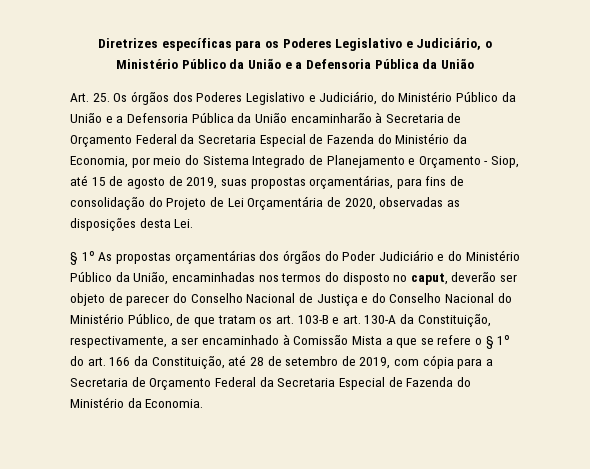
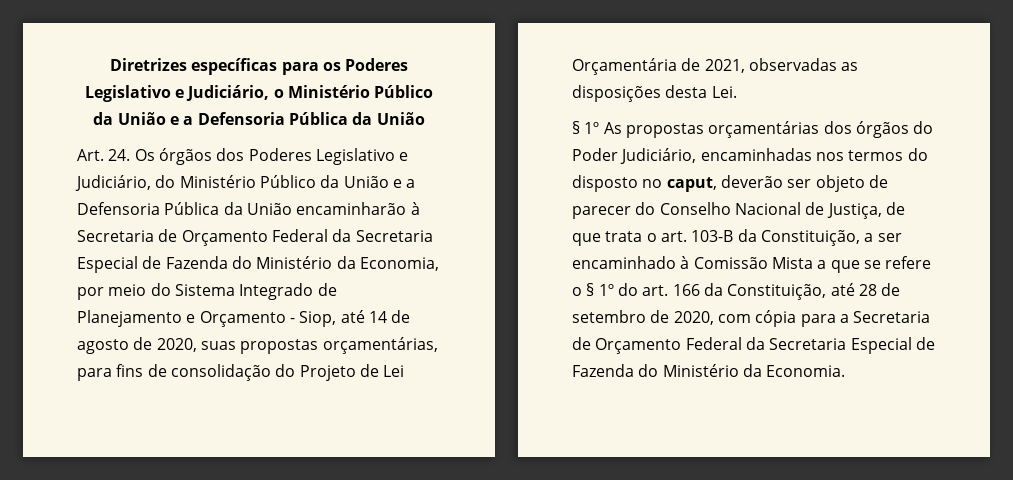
[92,93,110,102] 25. -> [108,149,131,161] 24.
[91,177,106,186] 15 -> [368,311,387,323] 14
[186,177,218,189] 2019, -> [156,338,197,352] 2020,
[344,198,376,210] 2020, -> [704,59,745,73] 2021,
[378,250,520,261] [70,271,169,285] Judiciário e do Ministério Público da União, -> [620,148,697,164] Judiciário,
[316,293,512,306] [70,313,491,327] [70,336,167,348] Justiça e do Conselho Nacional do Ministério Público, de que tratam os art. 103-B e art. 130-A da Constituição, respectivamente, -> [826,202,905,219] [572,229,860,246] Justiça, de que trata o art. 103-B da Constituição,
[359,357,391,369] 2019, -> [673,311,714,325] 2020,

